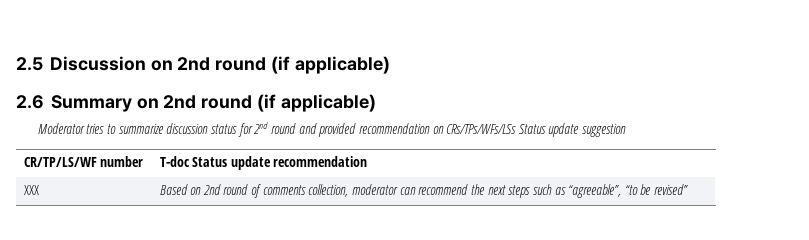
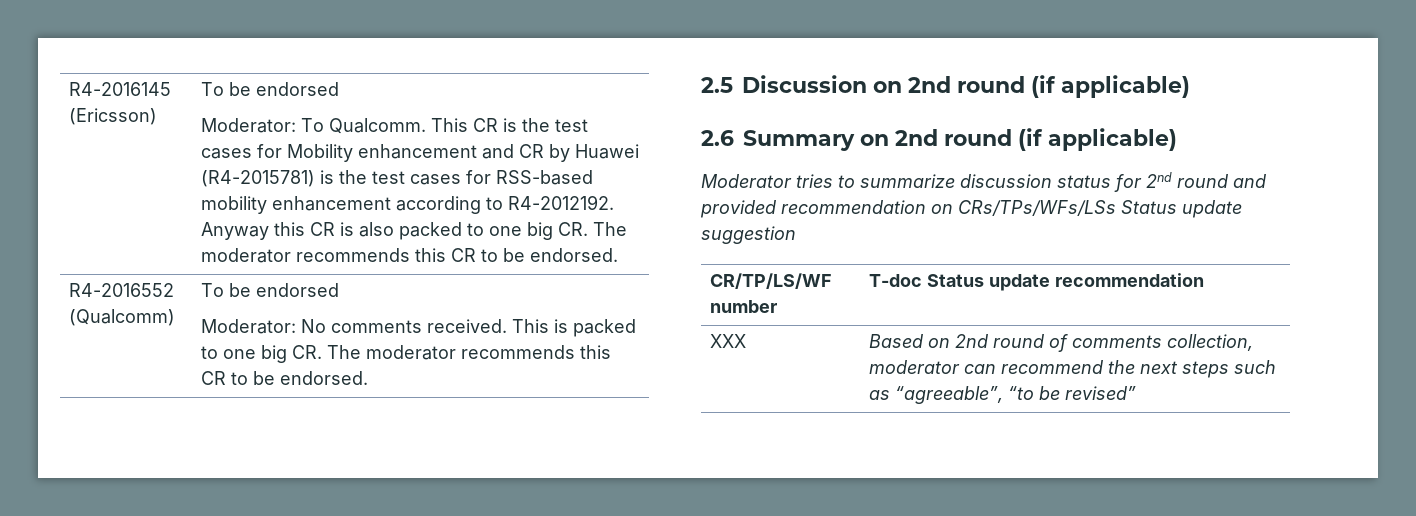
(16, 64) none -> [68,82,171,96] [68,108,157,125] [200,82,339,96] [200,118,588,134] [200,144,639,162] [200,170,593,187] [200,195,614,214] [200,222,627,240] [200,248,618,263] [68,283,174,297] [68,309,175,326] [200,283,339,297] [200,319,636,337] [200,345,611,363] [200,371,368,385] R4-2016145 (Ericsson) | To be endorsed // Moderator: To Qualcomm. This CR is the test cases for Mobility enhancement and CR by Huawei (R4-2015781) is the test cases for RSS-based mobility enhancement according to R4-2012192. Anyway this CR is also packed to one big CR. The moderator recommends this CR to be endorsed. // R4-2016552 (Qualcomm) | To be endorsed // Moderator: No comments received. This is packed to one big CR. The moderator recommends this CR to be endorsed. //

